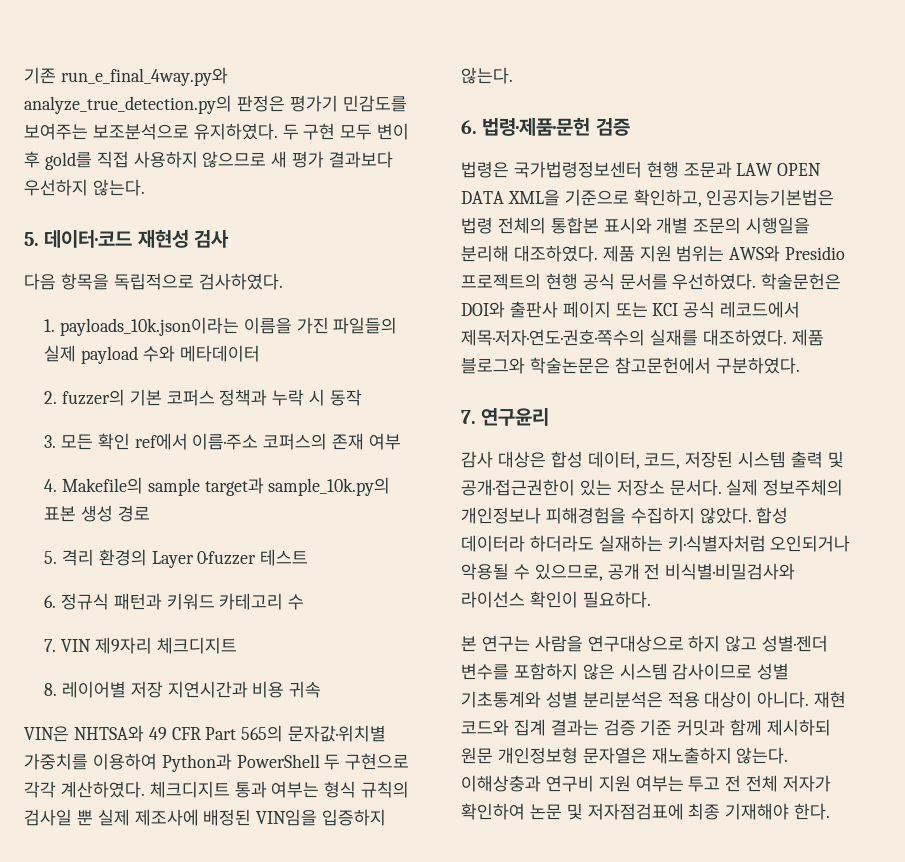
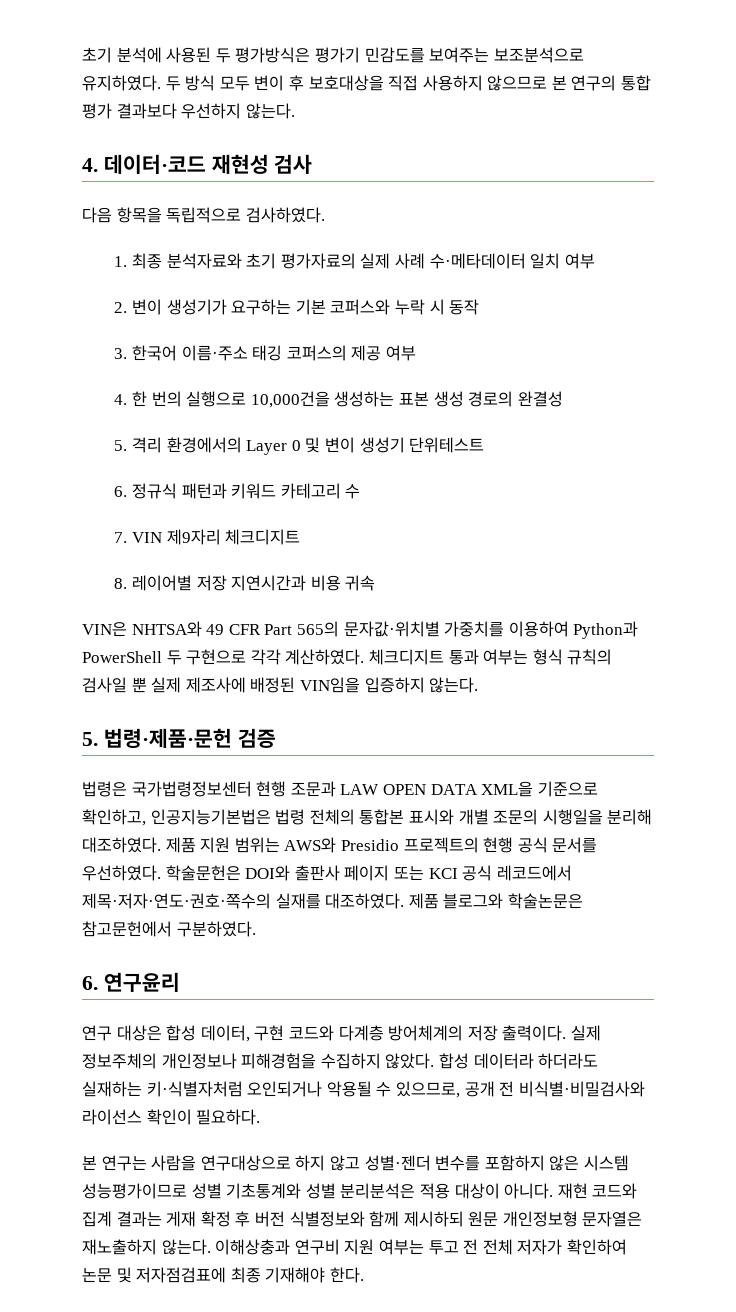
[24,67,228,86] [24,95,285,114] 기존 run_e_final_4way.py와 analyze_true_detection.py의 판정은 -> [82,47,311,63] 초기 분석에 사용된 두 평가방식은
[303,123,336,140] 구현 -> [185,75,216,91] 방식
[44,152,92,170] gold를 -> [308,75,384,91] 보호대상을
[271,151,288,168] 새 -> [551,75,652,91] 본 연구의 통합
[24,232,39,246] 5. -> [82,158,98,172] 4.
[59,317,398,336] [43,345,260,364] [43,389,363,406] [43,433,402,450] [43,477,391,496] [43,505,150,522] [43,549,309,568] payloads_10k.json이라는 이름을 가진 파일들의 실제 payload 수와 메타데이터 // 2. fuzzer의 기본 코퍼스 정책과 누락 시 동작 // 3. 모든 확인 ref에서 이름·주소 코퍼스의 존재 여부 // 4. Makefile의 sample target과 sample_10k.py의 표본 생성 경로 // 5. 격리 환경의 Layer 0·fuzzer 테스트 -> [132,253,595,269] [114,299,480,315] [114,345,416,361] [114,391,563,408] [114,437,485,455] 최종 분석자료와 초기 평가자료의 실제 사례 수·메타데이터 일치 여부 // 2. 변이 생성기가 요구하는 기본 코퍼스와 누락 시 동작 // 3. 한국어 이름·주소 태깅 코퍼스의 제공 여부 // 4. 한 번의 실행으로 10,000건을 생성하는 표본 생성 경로의 완결성 // 5. 격리 환경에서의 Layer 0 및 변이 생성기 단위테스트
[461,120,477,134] 6. -> [82,732,98,746] 5.
[461,410,476,424] 7. -> [82,976,98,990] 6.
[461,451,493,468] 감사 -> [82,1025,112,1041] 연구
[644,451,844,469] [461,479,722,496] 코드, 저장된 시스템 출력 및 공개·접근권한이 있는 저장소 문서다. -> [254,1025,567,1041] 구현 코드와 다계층 방어체계의 저장 출력이다.
[672,663,753,680] 감사이므로 -> [82,1183,187,1199] 성능평가이므로
[603,719,726,736] 검증 기준 커밋과 -> [166,1211,365,1227] 게재 확정 후 버전 식별정보와

